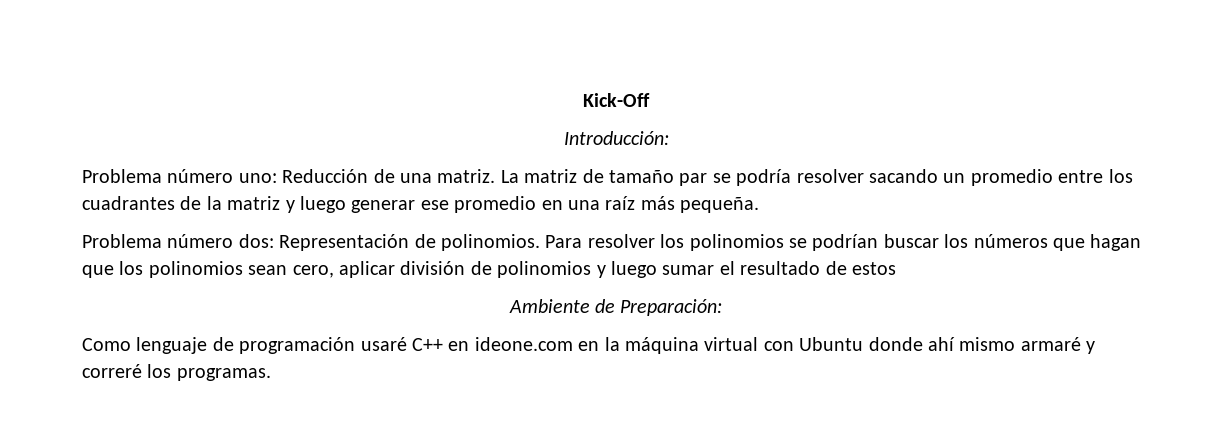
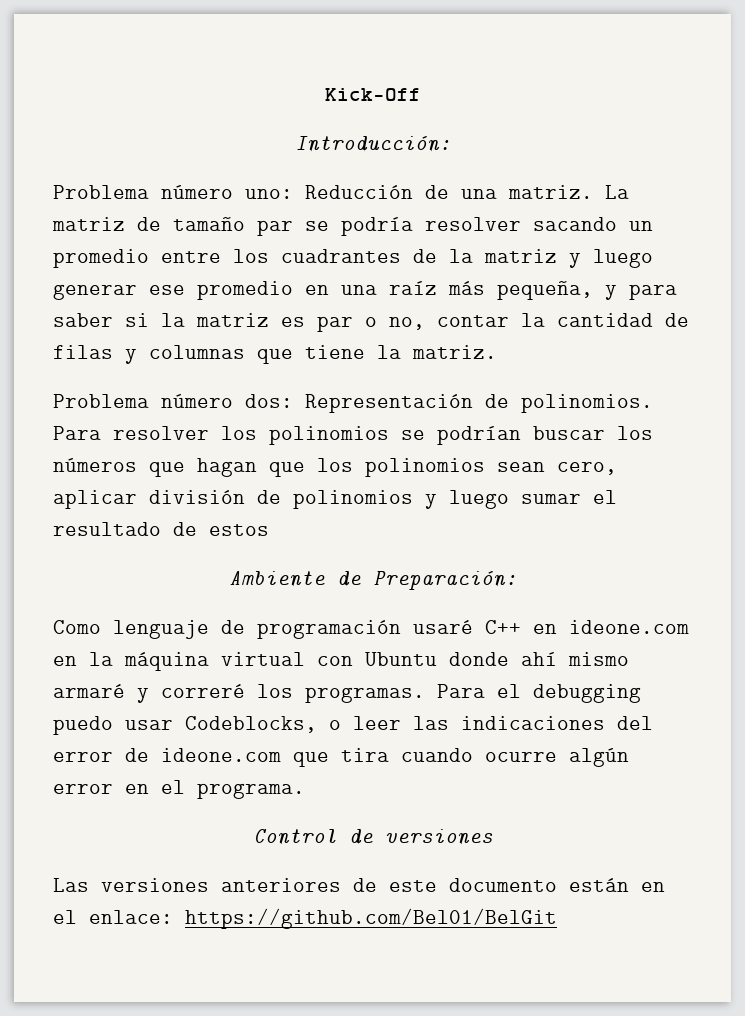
[680,197,760,213] pequeña. -> [497,281,677,300] [53,313,689,332] [53,345,497,364] pequeña, y para saber si la matriz es par o no, contar la cantidad de filas y columnas que tiene la matriz.
(271, 374) none -> [437,684,641,703] [53,716,653,735] [53,748,629,767] [53,780,305,799] [252,829,493,845] [53,878,665,892] [53,908,557,929] Para el debugging puedo usar Codeblocks, o leer las indicaciones del error de ideone.com que tira cuando ocurre algún error en el programa. // Control de versiones // Las versiones anteriores de este documento están en el enlace: https://github.com/Bel01/BelGit

